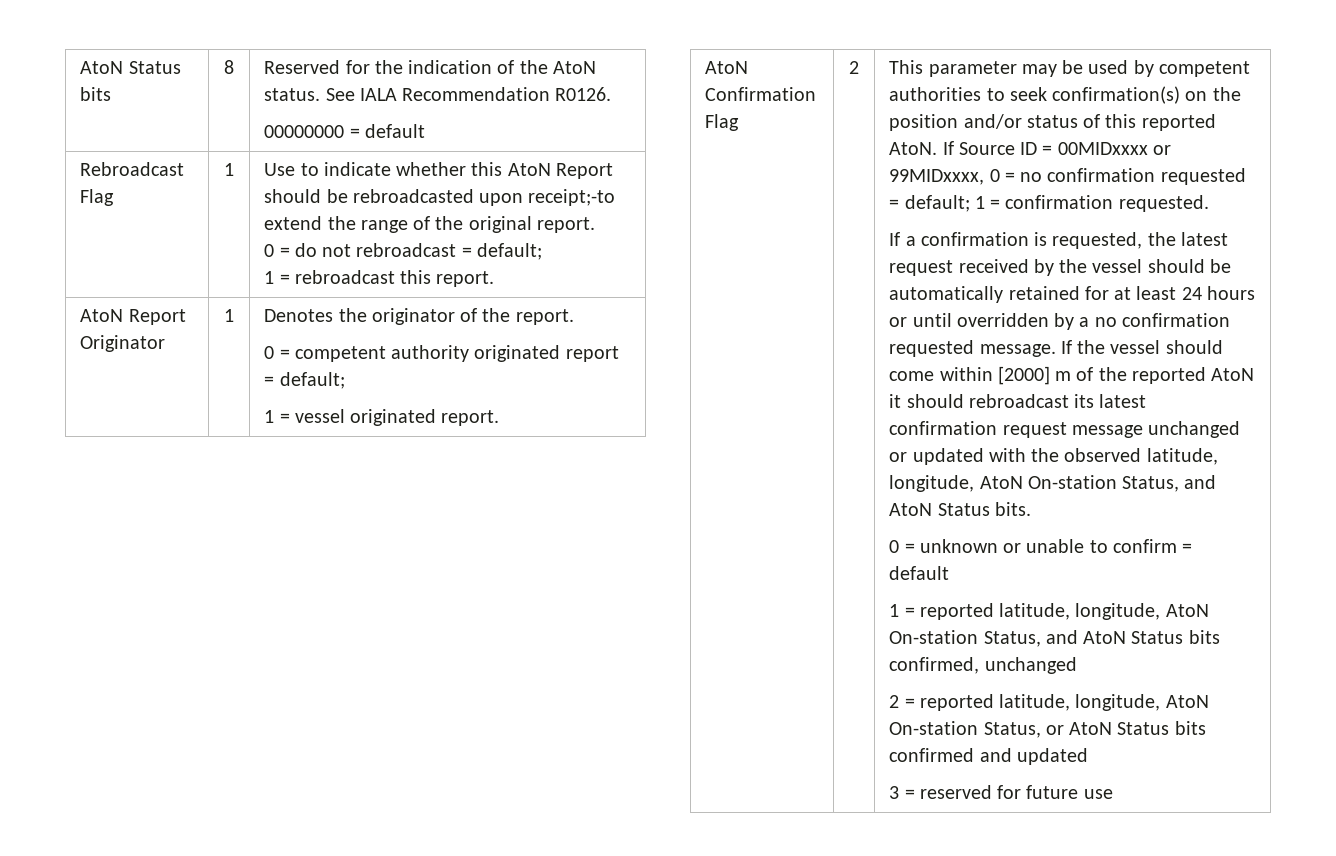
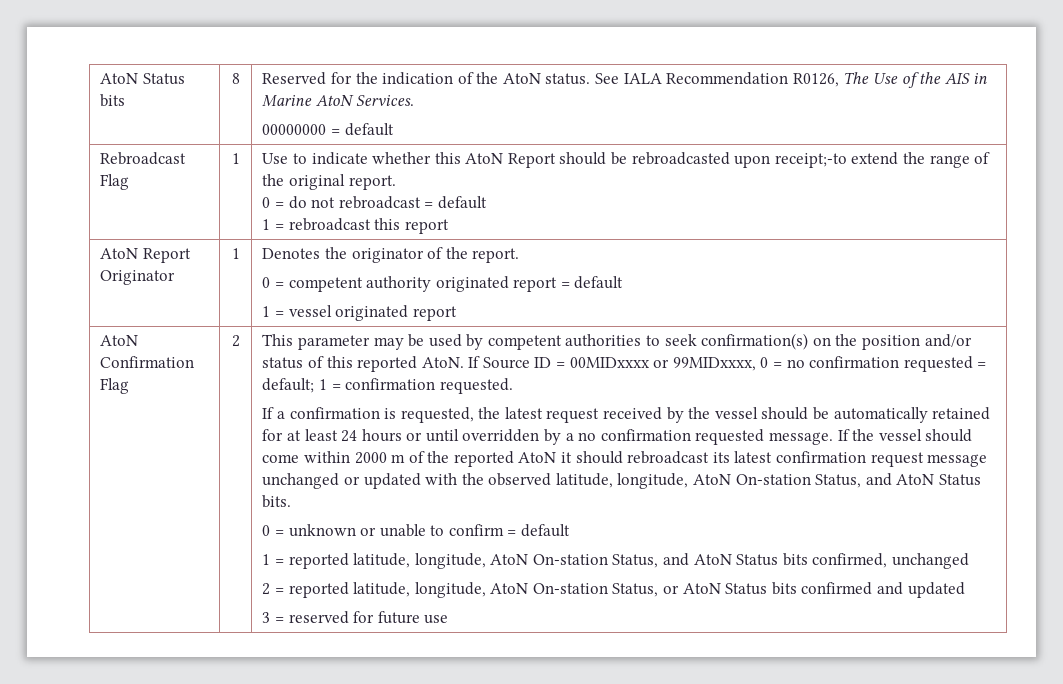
[555,87,612,101] R0126. -> [792,72,988,88] [262,95,414,107] R0126, The Use of the AIS in Marine AtoN Services.
[476,243,542,260] default; -> [437,196,487,209] default
[436,271,495,287] report. -> [404,219,449,234] report
[279,372,345,389] default; -> [574,276,624,289] default
[441,410,500,426] report. -> [412,306,457,321] report
[997,366,1050,385] [2000] -> [354,452,387,464] 2000

